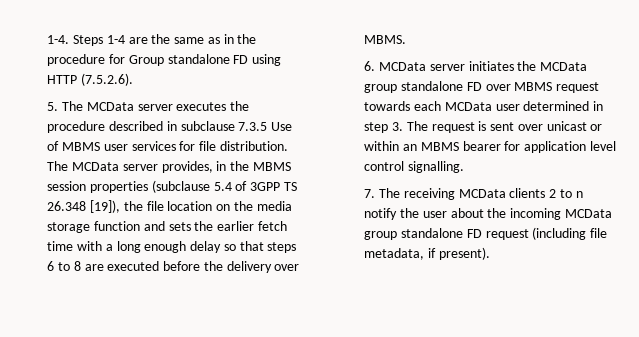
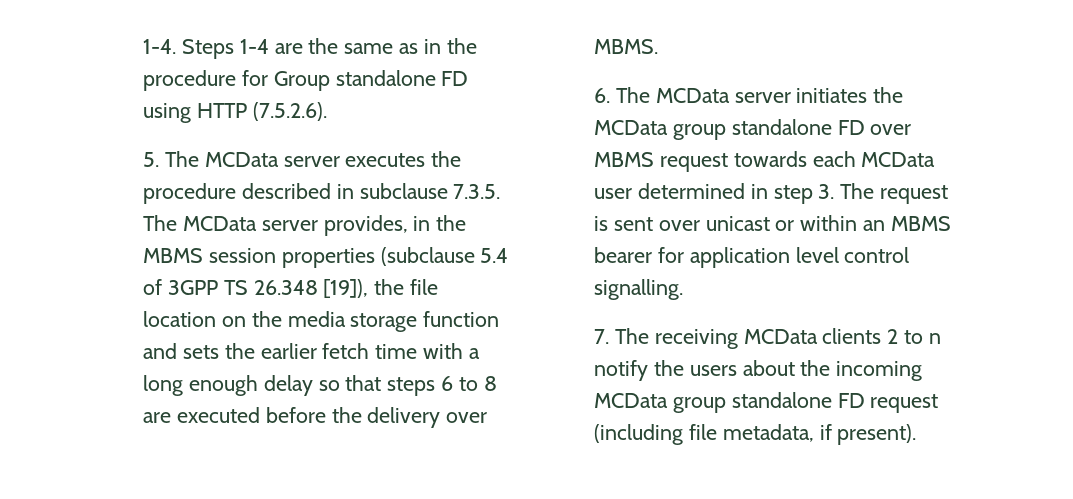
[238,122,293,131] [47,141,288,151] 7.3.5 Use of MBMS user services for file distribution. -> [453,184,501,199] 7.3.5.
(376, 66) none -> [616,87,651,103] The
[422,211,447,218] user -> [689,365,737,376] users

